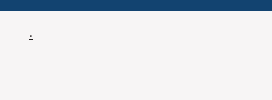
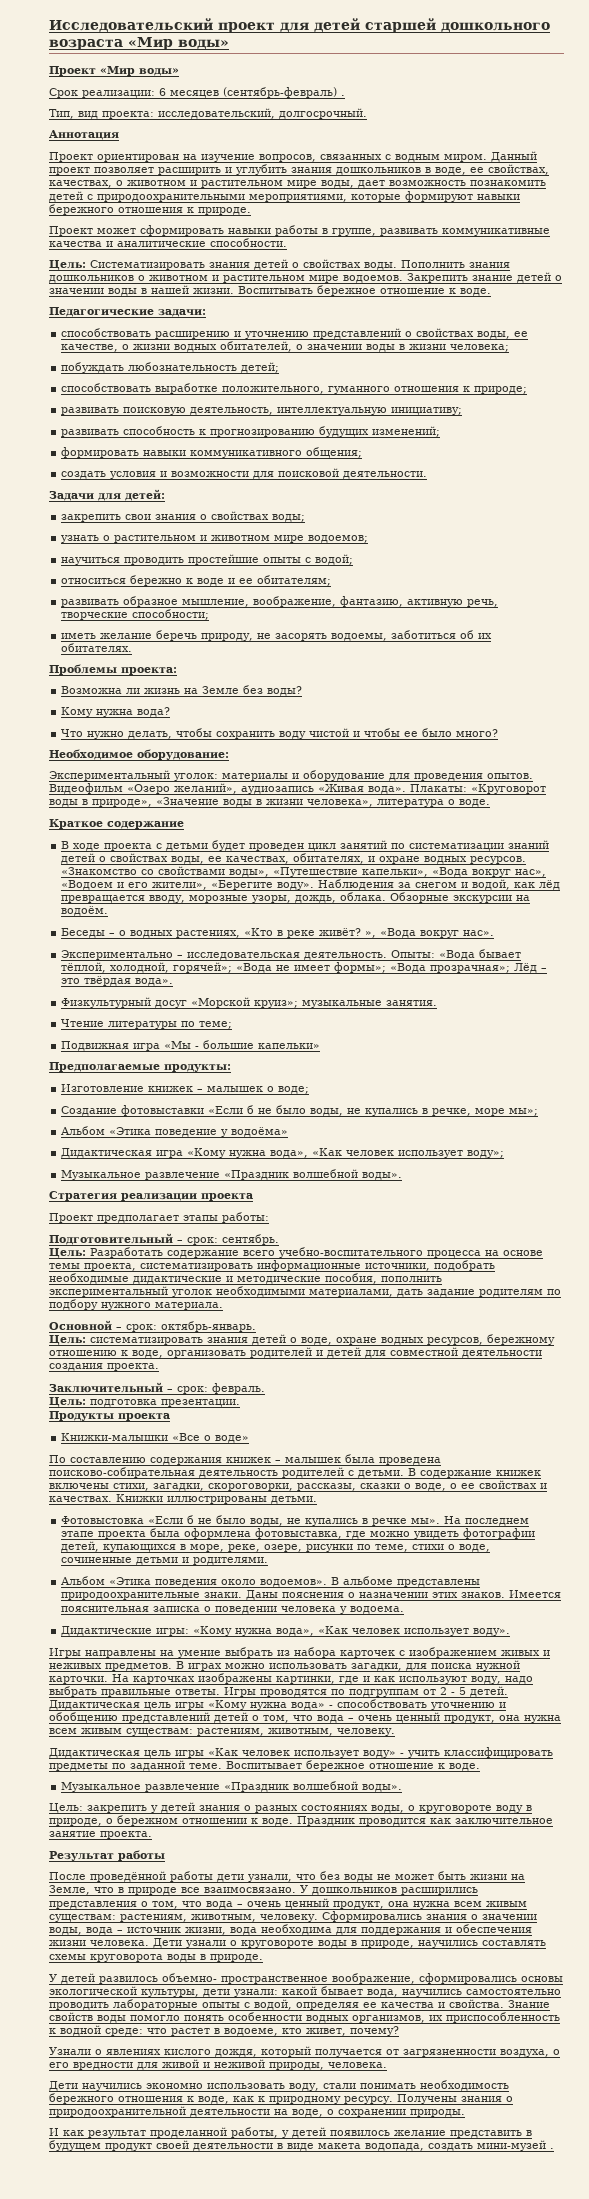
(29, 36) none -> [49,18,550,33] [49,37,229,50] [49,66,179,76] [49,87,345,98] [49,108,367,119] [49,130,119,140] [49,151,537,162] [49,164,549,175] [49,180,546,188] [49,191,520,202] [49,204,251,215] [49,225,550,236] [49,238,287,247] [49,259,510,270] [49,272,562,283] [49,285,491,296] [49,307,206,317] [61,328,529,339] [61,341,510,352] [61,362,280,373] [61,383,528,394] [61,407,463,415] [61,426,441,437] [61,447,363,458] [61,468,428,479] [49,489,165,501] [61,511,306,522] [61,535,369,543] [61,554,354,565] [61,575,332,586] [61,596,499,607] [61,609,210,620] [61,630,493,641] [61,643,133,652] [49,664,177,675] [61,685,303,696] [61,707,171,717] [61,728,499,739] [49,749,229,760] [49,770,533,781] [49,783,546,794] [49,797,490,807] [49,819,184,829] [61,840,550,851] [61,853,527,864] [61,866,547,877] [61,879,561,890] [61,892,531,903] [61,906,109,916] [61,928,495,938] [61,949,522,960] [61,962,548,973] [61,976,174,986] [61,997,438,1008] [61,1019,233,1029] [61,1040,321,1051] [49,1062,231,1072] [61,1084,310,1094] [61,1105,539,1116] [61,1126,289,1137] [61,1148,505,1158] [61,1169,403,1180] [49,1191,253,1201] [49,1212,269,1223] [49,1233,279,1245] [49,1247,543,1258] [49,1260,495,1271] [49,1273,442,1284] [49,1286,561,1297] [49,1299,223,1310] [49,1320,256,1332] [49,1334,555,1345] [49,1347,542,1358] [49,1363,159,1371] [49,1382,265,1394] [49,1397,240,1407] [49,1411,170,1421] [61,1433,250,1443] [49,1454,441,1465] [49,1467,541,1478] [49,1480,547,1491] [49,1494,317,1504] [61,1515,530,1526] [61,1528,536,1539] [61,1541,491,1552] [61,1557,269,1565] [61,1576,481,1587] [61,1590,562,1600] [61,1606,405,1614] [61,1626,511,1636] [49,1647,550,1658] [49,1660,520,1671] [49,1673,533,1684] [49,1686,508,1697] [49,1699,506,1710] [49,1712,561,1723] [49,1728,395,1736] [49,1747,553,1758] [49,1760,480,1771] [61,1781,403,1792] [49,1802,532,1813] [49,1815,553,1826] [49,1831,152,1839] [49,1850,165,1861] [49,1871,525,1882] [49,1885,478,1895] [49,1898,527,1909] [49,1911,537,1922] [49,1924,532,1935] [49,1938,546,1948] [49,1954,263,1962] [49,1973,563,1984] [49,1986,561,1997] [49,1999,550,2010] [49,2012,560,2023] [49,2025,399,2036] [49,2046,560,2057] [49,2059,387,2070] [49,2080,509,2091] [49,2093,513,2104] [49,2106,465,2117] [49,2127,532,2138] [49,2140,546,2151] Исследовательский проект для детей старшей дошкольного возраста «Мир воды» // Проект «Мир воды» // Срок реализации: 6 месяцев (сентябрь-февраль) . // Тип, вид проекта: исследовательский, долгосрочный. // Аннотация // Проект ориентирован на изучение вопросов, связанных с водным миром. Данный проект позволяет расширить и углубить знания дошкольников в воде, ее свойствах, качествах, о животном и растительном мире воды, дает возможность познакомить детей с природоохранительными мероприятиями, которые формируют навыки бережного отношения к природе. // Проект может сформировать навыки работы в группе, развивать коммуникативные качества и аналитические способности. // Цель: Систематизировать знания детей о свойствах воды. Пополнить знания дошкольников о животном и растительном мире водоемов. Закрепить знание детей о значении воды в нашей жизни. Воспитывать бережное отношение к воде. // Педагогические задачи: // способствовать расширению и уточнению представлений о свойствах воды, ее качестве, о жизни водных обитателей, о значении воды в жизни человека; // побуждать любознательность детей; // способствовать выработке положительного, гуманного отношения к природе; // развивать поисковую деятельность, интеллектуальную инициативу; // развивать способность к прогнозированию будущих изменений; // формировать навыки коммуникативного общения; // создать условия и возможности для поисковой деятельности. // Задачи для детей: // закрепить свои знания о свойствах воды; // узнать о растительном и животном мире водоемов; // научиться проводить простейшие опыты с водой; // относиться бережно к воде и ее обитателям; // развивать образное мышление, воображение, фантазию, активную речь, творческие способности; // иметь желание беречь природу, не засорять водоемы, заботиться об их обитателях. // Проблемы проекта: // Возможна ли жизнь на Земле без воды? // Кому нужна вода? // Что нужно делать, чтобы сохранить воду чистой и чтобы ее было много? // Необходимое оборудование: // Экспериментальный уголок: материалы и оборудование для проведения опытов. Видеофильм «Озеро желаний», аудиозапись «Живая вода». Плакаты: «Круговорот воды в природе», «Значение воды в жизни человека», литература о воде. // Краткое содержание // В ходе проекта с детьми будет проведен цикл занятий по систематизации знаний детей о свойствах воды, ее качествах, обитателях, и охране водных ресурсов. «Знакомство со свойствами воды», «Путешествие капельки», «Вода вокруг нас», «Водоем и его жители», «Берегите воду». Наблюдения за снегом и водой, как лёд превращается вводу, морозные узоры, дождь, облака. Обзорные экскурсии на водоём. // Беседы – о водных растениях, «Кто в реке живёт? », «Вода вокруг нас». // Экспериментально – исследовательская деятельность. Опыты: «Вода бывает тёплой, холодной, горячей»; «Вода не имеет формы»; «Вода прозрачная»; Лёд – это твёрдая вода». // Физкультурный досуг «Морской круиз»; музыкальные занятия. // Чтение литературы по теме; // Подвижная игра «Мы - большие капельки» // Предполагаемые продукты: // Изготовление книжек – малышек о воде; // Создание фотовыставки «Если б не было воды, не купались в речке, море мы»; // Альбом «Этика поведение у водоёма» // Дидактическая игра «Кому нужна вода», «Как человек использует воду»; // Музыкальное развлечение «Праздник волшебной воды». // Стратегия реализации проекта // Проект предполагает этапы работы: // Подготовительный – срок: сентябрь. // Цель: Разработать содержание всего учебно-воспитательного процесса на основе темы проекта, систематизировать информационные источники, подобрать необходимые дидактические и методические пособия, пополнить экспериментальный уголок необходимыми материалами, дать задание родителям по подбору нужного материала. // Основной – срок: октябрь-январь. // Цель: систематизировать знания детей о воде, охране водных ресурсов, бережному отношению к воде, организовать родителей и детей для совместной деятельности создания проекта. // Заключительный – срок: февраль. // Цель: подготовка презентации. // Продукты проекта // Книжки-малышки «Все о воде» // По составлению содержания книжек – малышек была проведена поисково-собирательная деятельность родителей с детьми. В содержание книжек включены стихи, загадки, скороговорки, рассказы, сказки о воде, о ее свойствах и качествах. Книжки иллюстрированы детьми. // Фотовыстовка «Если б не было воды, не купались в речке мы». На последнем этапе проекта была оформлена фотовыставка, где можно увидеть фотографии детей, купающихся в море, реке, озере, рисунки по теме, стихи о воде, сочиненные детьми и родителями. // Альбом «Этика поведения около водоемов». В альбоме представлены природоохранительные знаки. Даны пояснения о назначении этих знаков. Имеется пояснительная записка о поведении человека у водоема. // Дидактические игры: «Кому нужна вода», «Как человек использует воду». // Игры направлены на умение выбрать из набора карточек с изображением живых и неживых предметов. В играх можно использовать загадки, для поиска нужной карточки. На карточках изображены картинки, где и как используют воду, надо выбрать правильные ответы. Игры проводятся по подгруппам от 2 - 5 детей. Дидактическая цель игры «Кому нужна вода» - способствовать уточнению и обобщению представлений детей о том, что вода – очень ценный продукт, она нужна всем живым существам: растениям, животным, человеку. // Дидактическая цель игры «Как человек использует воду» - учить классифицировать предметы по заданной теме. Воспитывает бережное отношение к воде. // Музыкальное развлечение «Праздник волшебной воды». // Цель: закрепить у детей знания о разных состояниях воды, о круговороте воду в природе, о бережном отношении к воде. Праздник проводится как заключительное занятие проекта. // Результат работы // После проведённой работы дети узнали, что без воды не может быть жизни на Земле, что в природе все взаимосвязано. У дошкольников расширились представления о том, что вода – очень ценный продукт, она нужна всем живым существам: растениям, животным, человеку. Сформировались знания о значении воды, вода – источник жизни, вода необходима для поддержания и обеспечения жизни человека. Дети узнали о круговороте воды в природе, научились составлять схемы круговорота воды в природе. // У детей развилось объемно- пространственное воображение, сформировались основы экологической культуры, дети узнали: какой бывает вода, научились самостоятельно проводить лабораторные опыты с водой, определяя ее качества и свойства. Знание свойств воды помогло понять особенности водных организмов, их приспособленность к водной среде: что растет в водоеме, кто живет, почему? // Узнали о явлениях кислого дождя, который получается от загрязненности воздуха, о его вредности для живой и неживой природы, человека. // Дети научились экономно использовать воду, стали понимать необходимость бережного отношения к воде, как к природному ресурсу. Получены знания о природоохранительной деятельности на воде, о сохранении природы. // И как результат проделанной работы, у детей появилось желание представить в будущем продукт своей деятельности в виде макета водопада, создать мини-музей

